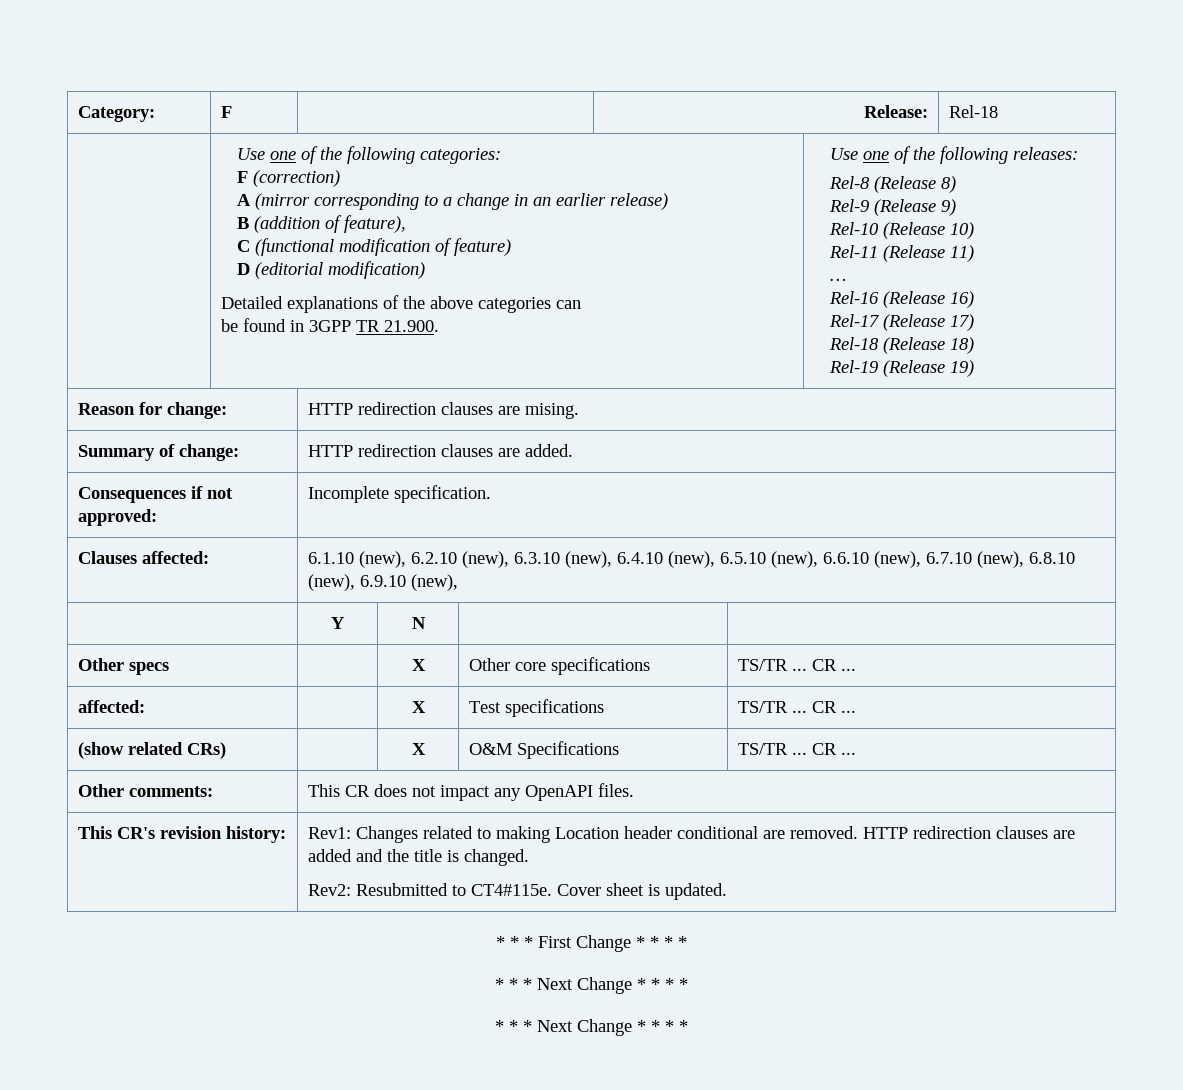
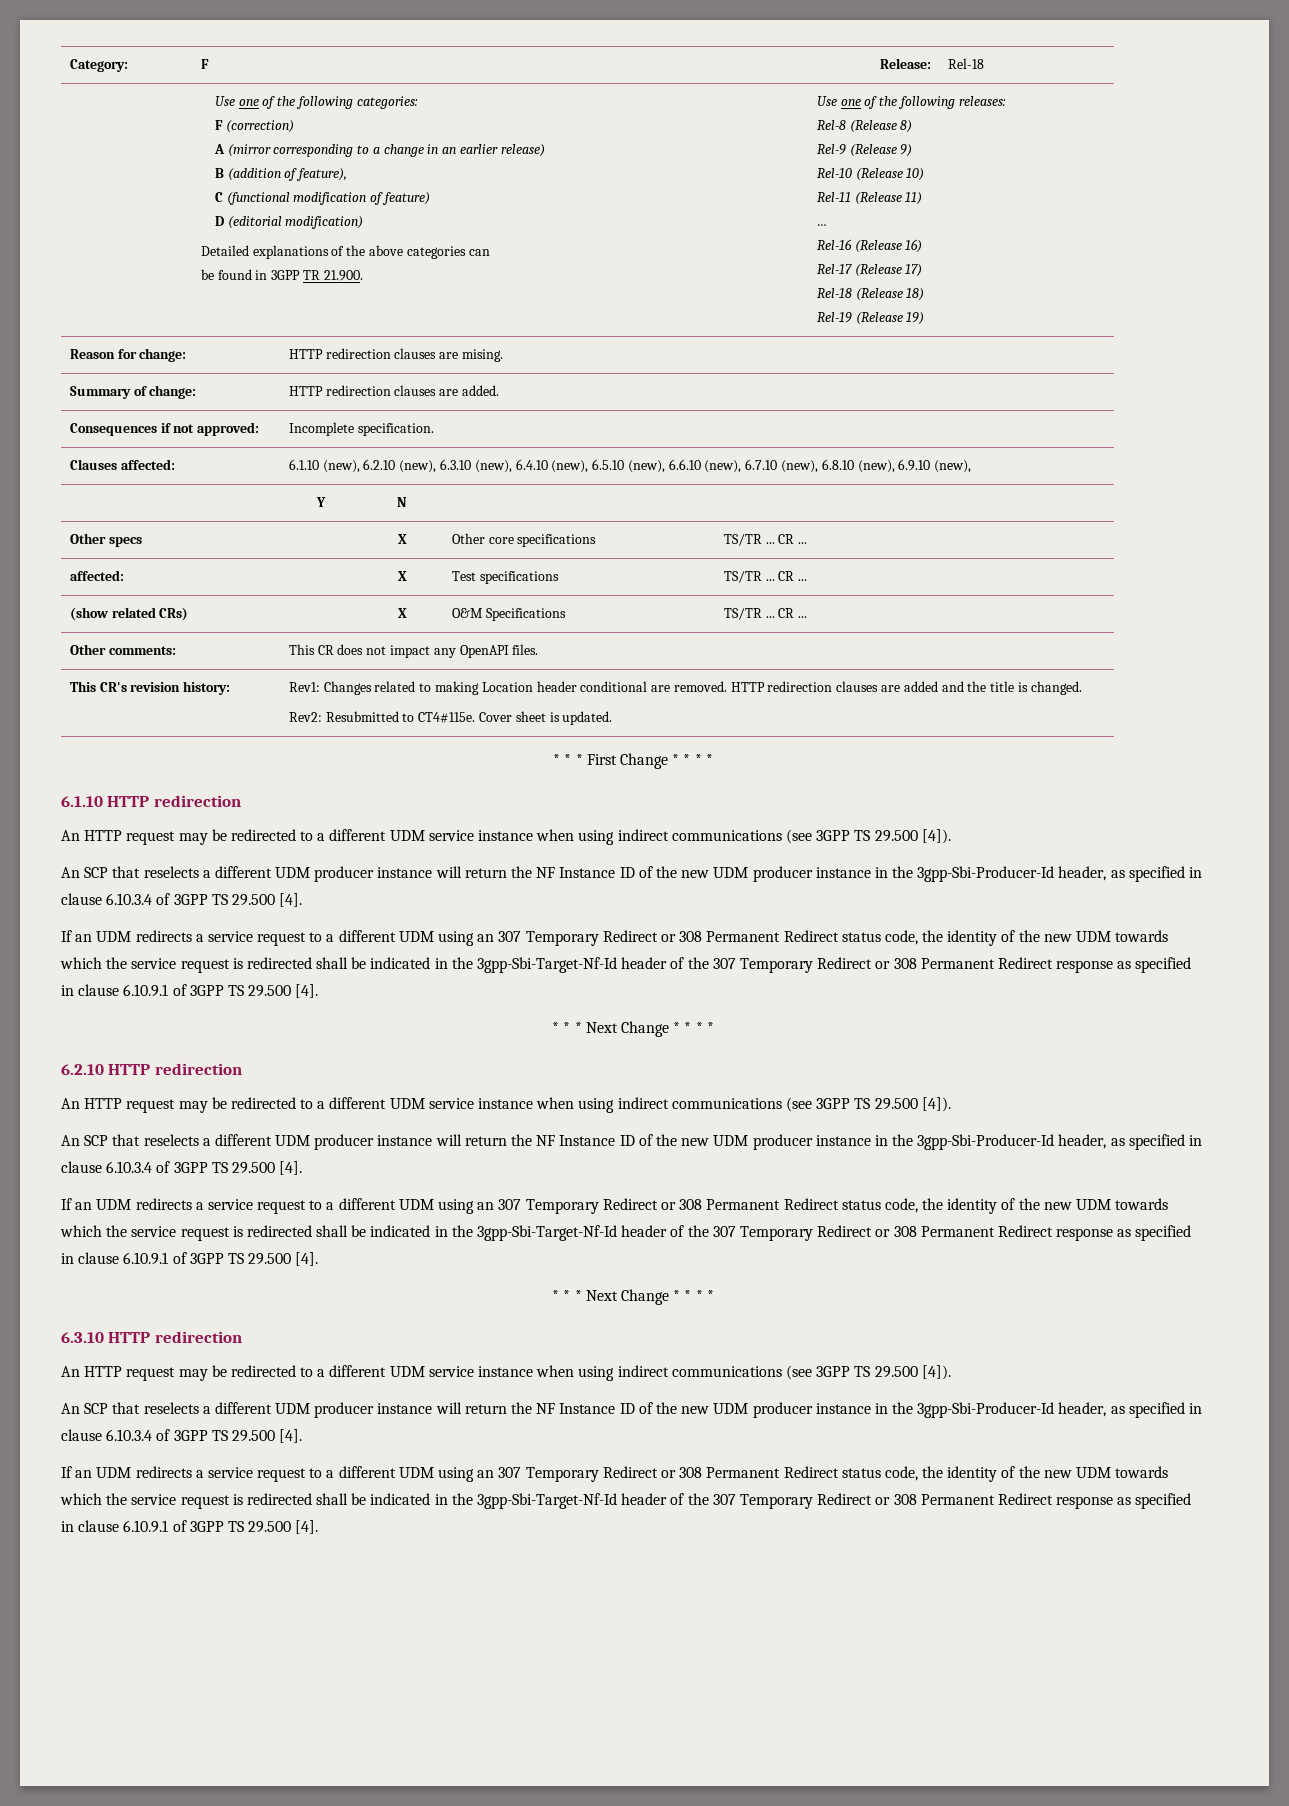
[495,977,688,994] [495,1019,688,1036] // * * * Next Change * * * * // * * * Next Change * * * * -> [61,795,241,807] [61,829,951,845] [61,866,1202,882] [61,893,303,907] [61,930,1169,946] [60,957,1192,973] [61,984,319,998] [552,1021,714,1037] [61,1063,242,1075] [61,1097,951,1113] [61,1134,1202,1150] [61,1161,303,1175] [61,1198,1169,1214] [60,1225,1192,1241] [61,1252,319,1266] [552,1289,714,1305] [61,1331,242,1343] [61,1365,951,1381] [61,1402,1202,1418] [61,1429,303,1443] [61,1466,1169,1482] [60,1493,1192,1509] [61,1520,319,1534] // 6.1.10 HTTP redirection // An HTTP request may be redirected to a different UDM service instance when using indirect communications (see 3GPP TS 29.500 [4]). // An SCP that reselects a different UDM producer instance will return the NF Instance ID of the new UDM producer instance in the 3gpp-Sbi-Producer-Id header, as specified in clause 6.10.3.4 of 3GPP TS 29.500 [4]. // If an UDM redirects a service request to a different UDM using an 307 Temporary Redirect or 308 Permanent Redirect status code, the identity of the new UDM towards which the service request is redirected shall be indicated in the 3gpp-Sbi-Target-Nf-Id header of the 307 Temporary Redirect or 308 Permanent Redirect response as specified in clause 6.10.9.1 of 3GPP TS 29.500 [4]. // * * * Next Change * * * * // 6.2.10 HTTP redirection // An HTTP request may be redirected to a different UDM service instance when using indirect communications (see 3GPP TS 29.500 [4]). // An SCP that reselects a different UDM producer instance will return the NF Instance ID of the new UDM producer instance in the 3gpp-Sbi-Producer-Id header, as specified in clause 6.10.3.4 of 3GPP TS 29.500 [4]. // If an UDM redirects a service request to a different UDM using an 307 Temporary Redirect or 308 Permanent Redirect status code, the identity of the new UDM towards which the service request is redirected shall be indicated in the 3gpp-Sbi-Target-Nf-Id header of the 307 Temporary Redirect or 308 Permanent Redirect response as specified in clause 6.10.9.1 of 3GPP TS 29.500 [4]. // * * * Next Change * * * * // 6.3.10 HTTP redirection // An HTTP request may be redirected to a different UDM service instance when using indirect communications (see 3GPP TS 29.500 [4]). // An SCP that reselects a different UDM producer instance will return the NF Instance ID of the new UDM producer instance in the 3gpp-Sbi-Producer-Id header, as specified in clause 6.10.3.4 of 3GPP TS 29.500 [4]. // If an UDM redirects a service request to a different UDM using an 307 Temporary Redirect or 308 Permanent Redirect status code, the identity of the new UDM towards which the service request is redirected shall be indicated in the 3gpp-Sbi-Target-Nf-Id header of the 307 Temporary Redirect or 308 Permanent Redirect response as specified in clause 6.10.9.1 of 3GPP TS 29.500 [4].

